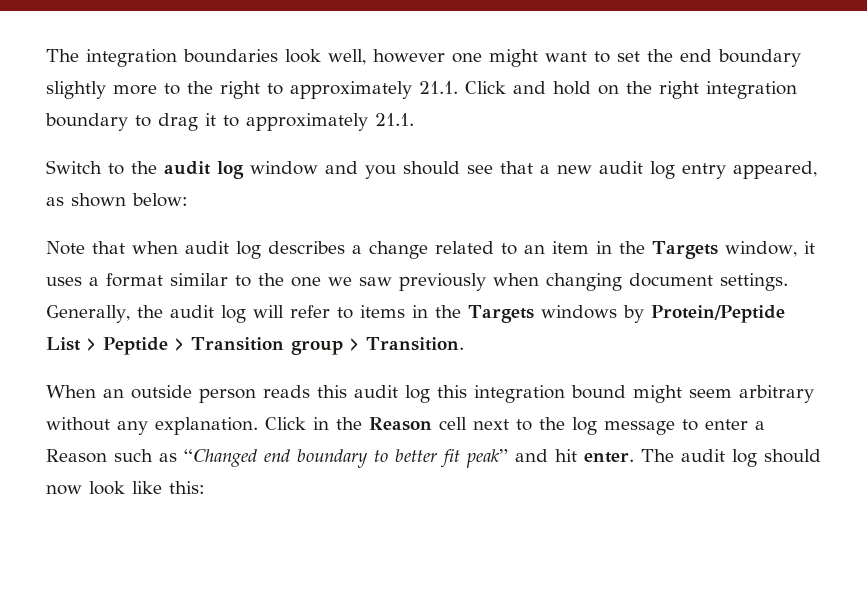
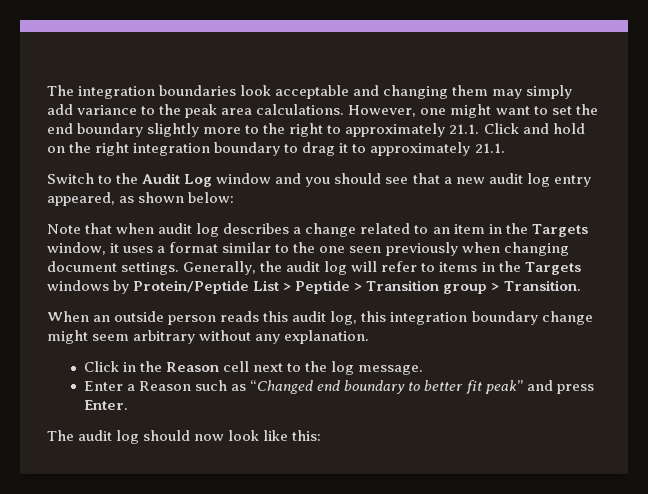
[328,49,445,65] well, however -> [275,85,573,99] [47,104,417,118] acceptable and changing them may simply add variance to the peak area calculations. However,
[164,161,244,179] audit log -> [142,173,213,187] Audit Log
[328,277,392,286] we saw -> [349,246,382,253] seen
[405,385,430,403] log -> [330,311,358,325] log,
[571,385,626,399] bound -> [471,311,593,325] boundary change
(258, 426) none -> (370, 337) //
[604,419,748,435] message to enter -> [358,365,424,375] [84,381,124,391] message. // Enter
[555,449,634,463] hit enter. -> [556,384,594,394] [84,400,129,410] press Enter. //

